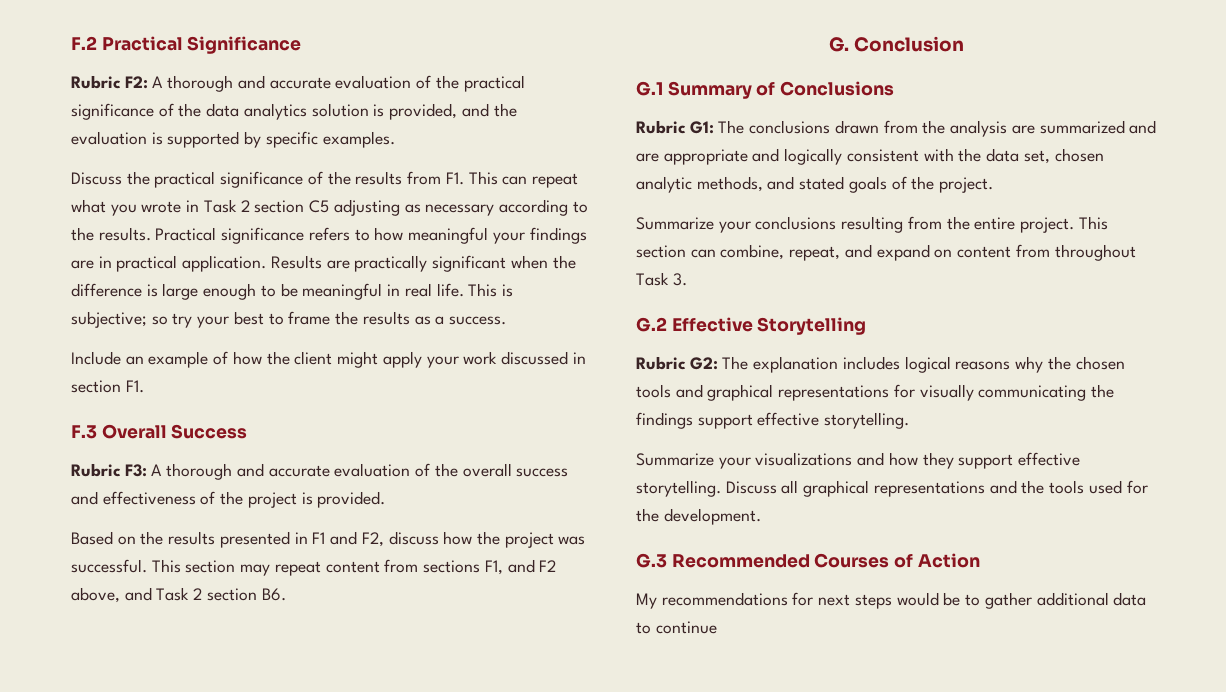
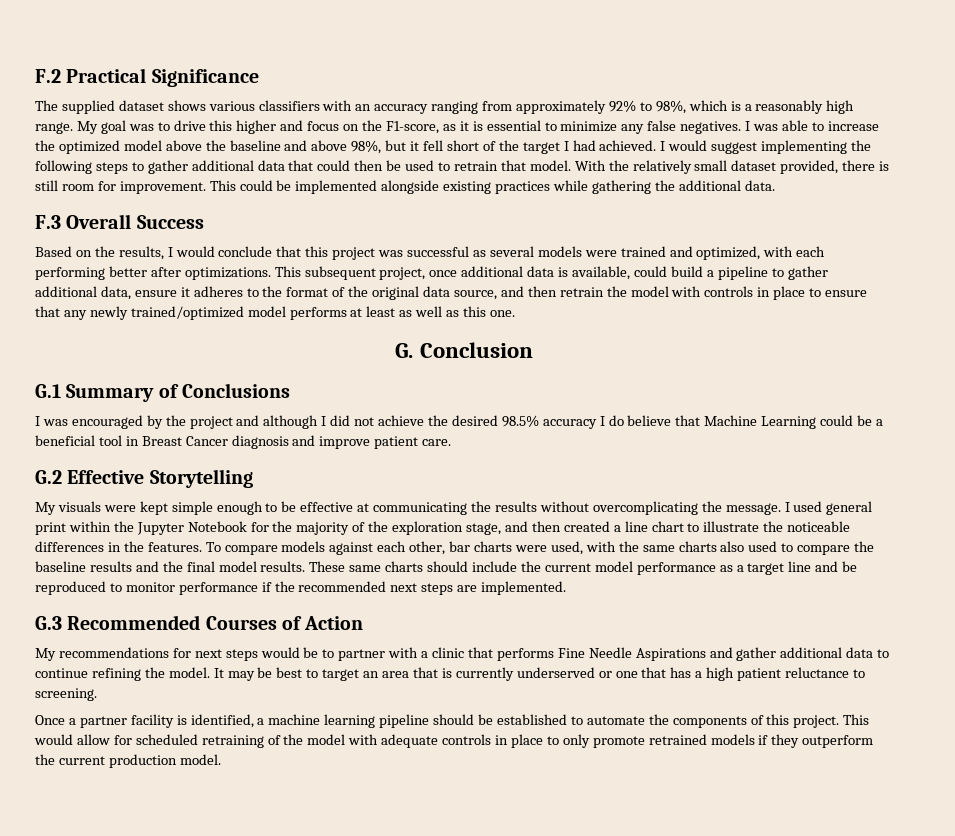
[71,75,525,92] [71,103,517,120] [71,131,395,148] [71,171,578,188] [71,199,588,216] [71,227,587,244] [71,255,576,272] [71,283,513,300] [71,311,506,328] [71,351,586,368] [71,380,144,393] [71,424,248,439] [71,463,569,480] [71,491,386,508] [71,531,586,548] [71,559,557,576] [71,587,286,603] Rubric F2: A thorough and accurate evaluation of the practical significance of the data analytics solution is provided, and the evaluation is supported by specific examples. // Discuss the practical significance of the results from F1. This can repeat what you wrote in Task 2 section C5 adjusting as necessary according to the results. Practical significance refers to how meaningful your findings are in practical application. Results are practically significant when the difference is large enough to be meaningful in real life. This is subjective; so try your best to frame the results as a success. // Include an example of how the client might apply your work discussed in section F1. // F.3 Overall Success // Rubric F3: A thorough and accurate evaluation of the overall success and effectiveness of the project is provided. // Based on the results presented in F1 and F2, discuss how the project was successful. This section may repeat content from sections F1, and F2 above, and Task 2 section B6. -> [35,100,855,114] [35,120,879,134] [35,140,872,154] [35,160,890,174] [35,180,775,194] [35,214,204,229] [35,246,826,260] [35,266,828,280] [35,286,868,300] [35,306,515,320] The supplied dataset shows various classifiers with an accuracy ranging from approximately 92% to 98%, which is a reasonably high range. My goal was to drive this higher and focus on the F1-score, as it is essential to minimize any false negatives. I was able to increase the optimized model above the baseline and above 98%, but it fell short of the target I had achieved. I would suggest implementing the following steps to gather additional data that could then be used to retrain that model. With the relatively small dataset provided, there is still room for improvement. This could be implemented alongside existing practices while gathering the additional data. // F.3 Overall Success // Based on the results, I would conclude that this project was successful as several models were trained and optimized, with each performing better after optimizations. This subsequent project, once additional data is available, could build a pipeline to gather additional data, ensure it adheres to the format of the original data source, and then retrain the model with controls in place to ensure that any newly trained/optimized model performs at least as well as this one.
[636,120,1157,137] [636,148,1104,165] [636,176,994,193] [636,216,1108,233] [636,244,1136,261] [636,272,687,286] [636,317,867,335] [636,356,1125,373] [636,384,1115,401] [636,412,910,429] [636,452,1081,469] [636,480,1148,497] [636,508,761,525] Rubric G1: The conclusions drawn from the analysis are summarized and are appropriate and logically consistent with the data set, chosen analytic methods, and stated goals of the project. // Summarize your conclusions resulting from the entire project. This section can combine, repeat, and expand on content from throughout Task 3. // G.2 Effective Storytelling // Rubric G2: The explanation includes logical reasons why the chosen tools and graphical representations for visually communicating the findings support effective storytelling. // Summarize your visualizations and how they support effective storytelling. Discuss all graphical representations and the tools used for the development. -> [35,415,883,429] [35,435,452,449] [35,469,253,488] [35,501,873,515] [35,521,851,535] [35,541,875,555] [35,561,858,575] [35,581,567,595] I was encouraged by the project and although I did not achieve the desired 98.5% accuracy I do believe that Machine Learning could be a beneficial tool in Breast Cancer diagnosis and improve patient care. // G.2 Effective Storytelling // My visuals were kept simple enough to be effective at communicating the results without overcomplicating the message. I used general print within the Jupyter Notebook for the majority of the exploration stage, and then created a line chart to illustrate the noticeable differences in the features. To compare models against each other, bar charts were used, with the same charts also used to compare the baseline results and the final model results. These same charts should include the current model performance as a target line and be reproduced to monitor performance if the recommended next steps are implemented.
(981, 600) none -> [338,647,733,661] partner with a clinic that performs Fine Needle Aspirations and
(717, 627) none -> [91,667,865,681] [35,688,97,701] [35,714,870,728] [34,734,874,748] [35,754,221,768] refining the model. It may be best to target an area that is currently underserved or one that has a high patient reluctance to screening. // Once a partner facility is identified, a machine learning pipeline should be established to automate the components of this project. This would allow for scheduled retraining of the model with adequate controls in place to only promote retrained models if they outperform the current production model.

